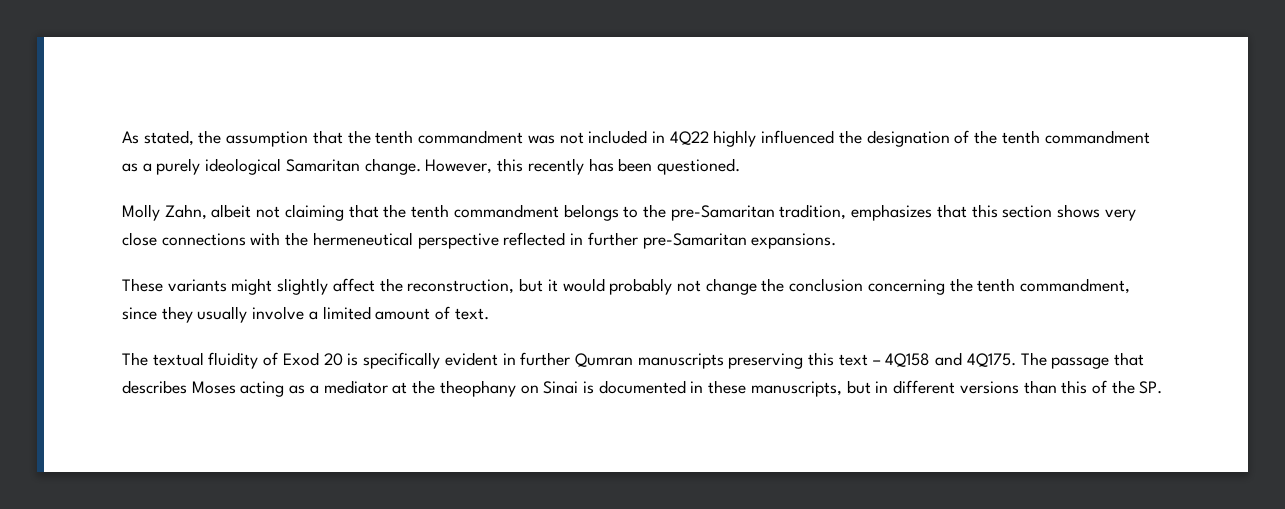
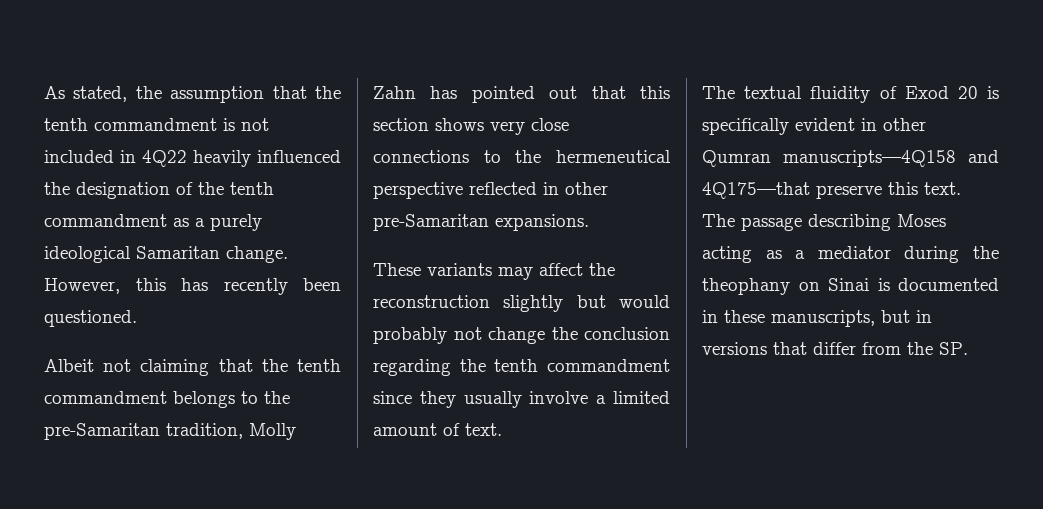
[527,135,555,144] was -> [223,118,235,131] is
[713,130,757,147] highly -> [193,150,251,167] heavily
[527,158,614,175] recently has -> [181,278,288,295] has recently
[122,204,252,221] Molly Zahn, albeit -> [44,359,94,372] Albeit
[851,204,933,221] emphasizes -> [249,423,296,440] [373,86,578,103] Molly Zahn has pointed out
[250,232,281,246] with -> [483,150,501,163] to
[587,232,638,246] further -> [565,182,608,195] other
[231,278,558,295] might slightly affect the reconstruction, but it -> [498,263,615,280] [373,295,606,312] may affect the reconstruction slightly but
[867,278,1131,295] concerning the tenth commandment, -> [373,359,670,376] regarding the tenth commandment
[520,352,1144,369] [122,380,187,394] further Qumran manuscripts preserving this text – 4Q158 and 4Q175. The passage that describes -> [883,118,926,131] [702,150,999,167] [702,182,961,199] [702,214,891,231] other Qumran manuscripts—4Q158 and 4Q175—that preserve this text. The passage describing
[392,382,408,394] at -> [904,246,960,263] during
[893,380,1107,394] different versions than this of -> [702,342,901,355] versions that differ from

